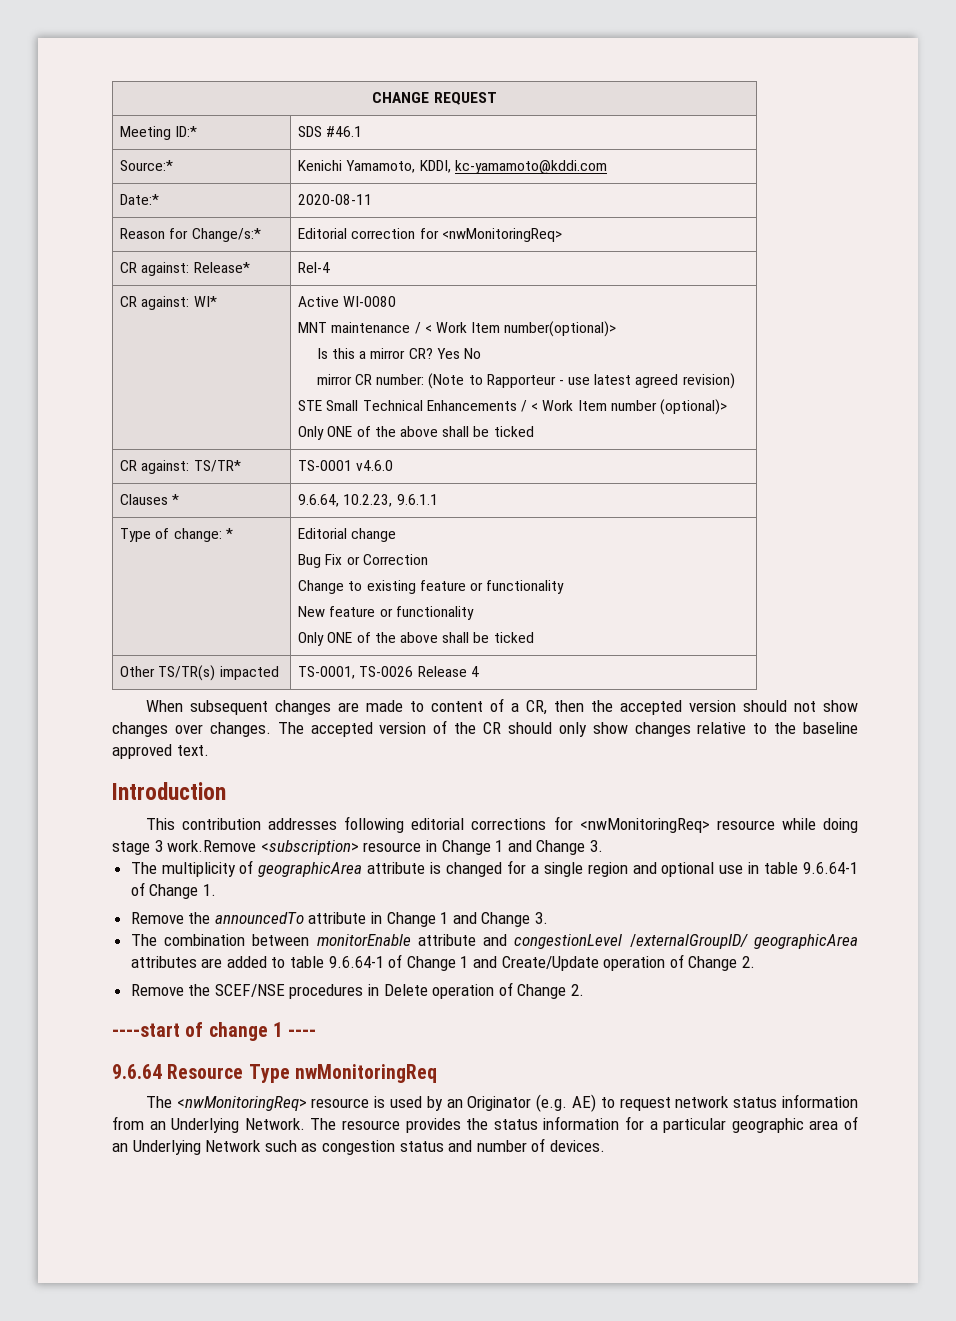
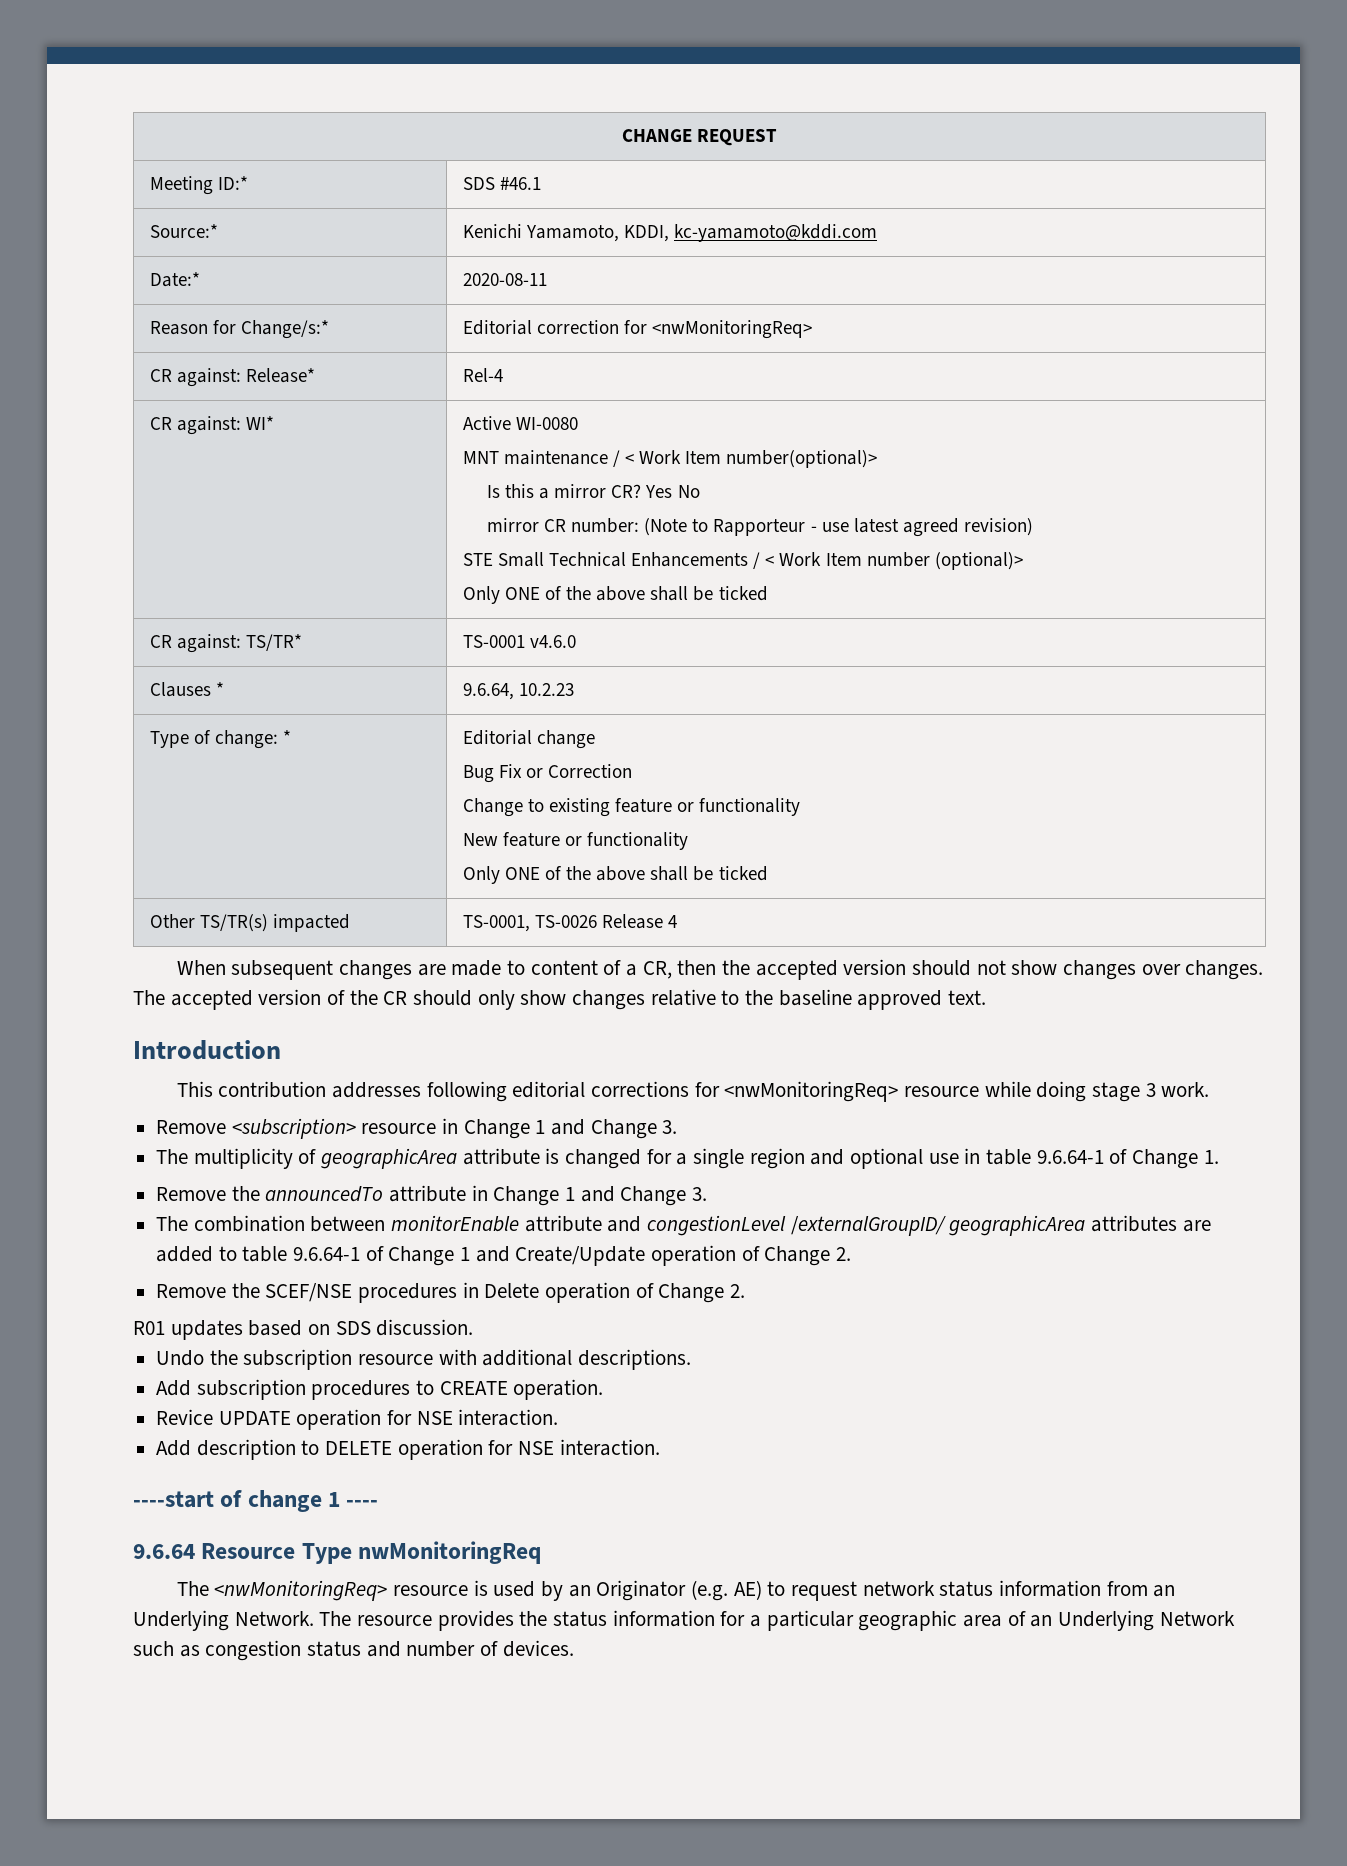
[343,494,438,507] 10.2.23, 9.6.1.1 -> [518,683,574,696] 10.2.23
[167,840,257,852] work.Remove -> [1161,1082,1210,1097] [156,1120,227,1134] work. // Remove
(585, 990) none -> [133,1319,474,1340] [156,1349,692,1370] [156,1379,604,1400] [156,1409,559,1430] [156,1439,660,1460] // R01 updates based on SDS discussion. // Undo the subscription resource with additional descriptions. // Add subscription procedures to CREATE operation. // Revice UPDATE operation for NSE interaction. // Add description to DELETE operation for NSE interaction.

